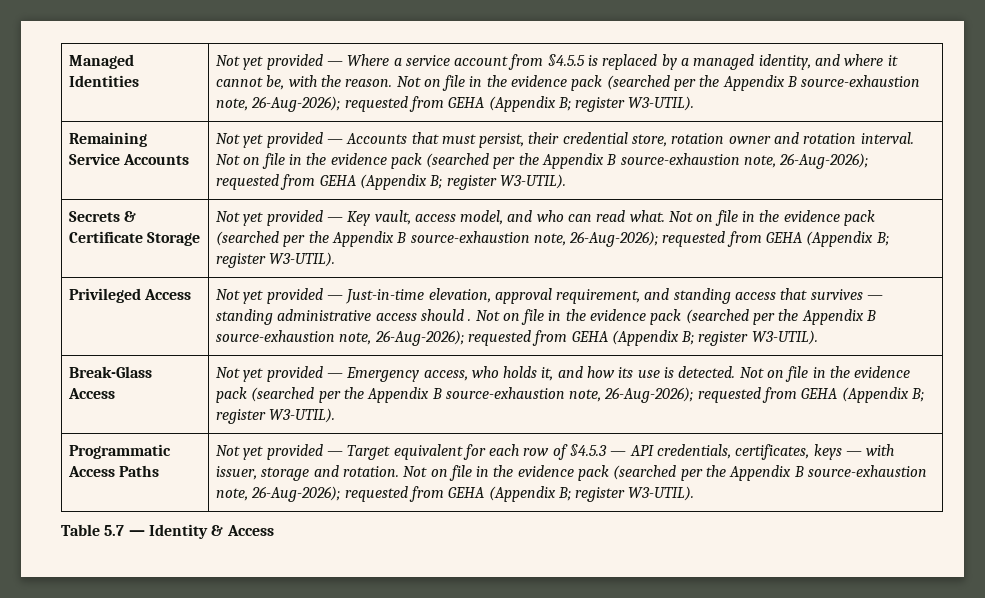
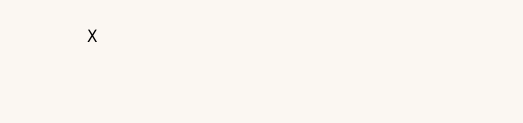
[68,54,134,69] [68,75,139,87] [215,54,898,70] [215,75,921,91] [215,96,695,112] [68,132,147,147] [68,153,190,165] [215,132,914,148] [215,153,869,169] [215,174,566,190] [68,211,137,222] [68,231,201,246] [215,210,875,226] [215,231,889,247] [215,252,336,268] [68,288,192,303] [215,288,884,304] [215,309,877,325] [215,330,818,346] [68,366,152,378] [67,388,115,399] [215,366,911,382] [215,387,925,403] [215,408,336,424] [68,444,171,459] [67,465,160,477] [215,444,895,460] [215,465,928,481] [215,486,695,502] [61,524,274,539] Managed Identities | Not yet provided — Where a service account from §4.5.5 is replaced by a managed identity, and where it cannot be, with the reason. Not on file in the evidence pack (searched per the Appendix B source-exhaustion note, 26-Aug-2026); requested from GEHA (Appendix B; register W3-UTIL). // Remaining Service Accounts | Not yet provided — Accounts that must persist, their credential store, rotation owner and rotation interval. Not on file in the evidence pack (searched per the Appendix B source-exhaustion note, 26-Aug-2026); requested from GEHA (Appendix B; register W3-UTIL). // Secrets & Certificate Storage | Not yet provided — Key vault, access model, and who can read what. Not on file in the evidence pack (searched per the Appendix B source-exhaustion note, 26-Aug-2026); requested from GEHA (Appendix B; register W3-UTIL). // Privileged Access | Not yet provided — Just-in-time elevation, approval requirement, and standing access that survives — standing administrative access should . Not on file in the evidence pack (searched per the Appendix B source-exhaustion note, 26-Aug-2026); requested from GEHA (Appendix B; register W3-UTIL). // Break-Glass Access | Not yet provided — Emergency access, who holds it, and how its use is detected. Not on file in the evidence pack (searched per the Appendix B source-exhaustion note, 26-Aug-2026); requested from GEHA (Appendix B; register W3-UTIL). // Programmatic Access Paths | Not yet provided — Target equivalent for each row of §4.5.3 — API credentials, certificates, keys — with issuer, storage and rotation. Not on file in the evidence pack (searched per the Appendix B source-exhaustion note, 26-Aug-2026); requested from GEHA (Appendix B; register W3-UTIL). // Table 5.7 — Identity & Access -> [87,29,97,42] X

